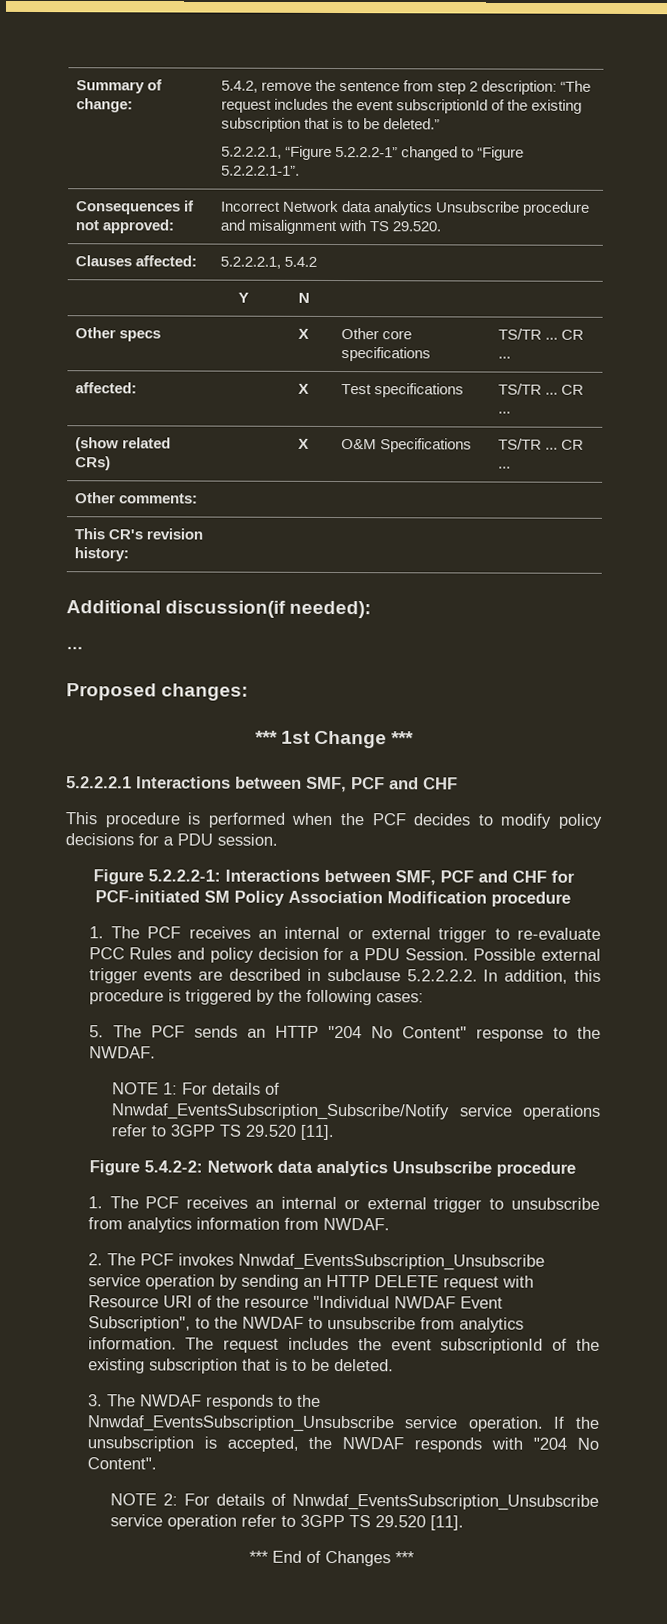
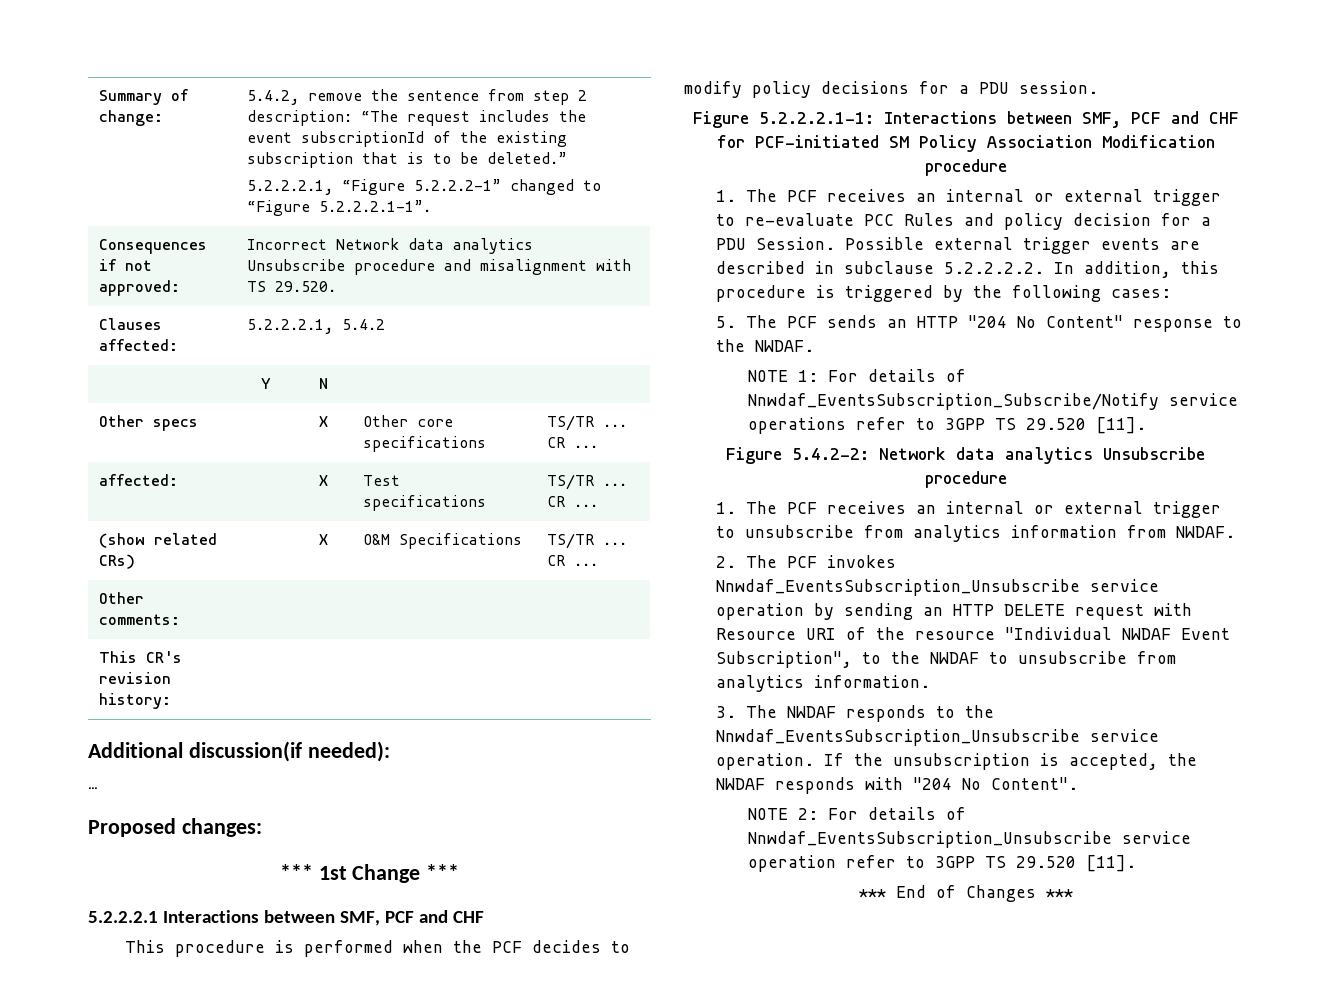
[147,869,221,882] 5.2.2.2-1: -> [758,112,874,124] 5.2.2.2.1-1:
[185,1337,601,1354] [87,1358,394,1374] The request includes the event subscriptionId of the existing subscription that is to be deleted. -> (930, 681) none

